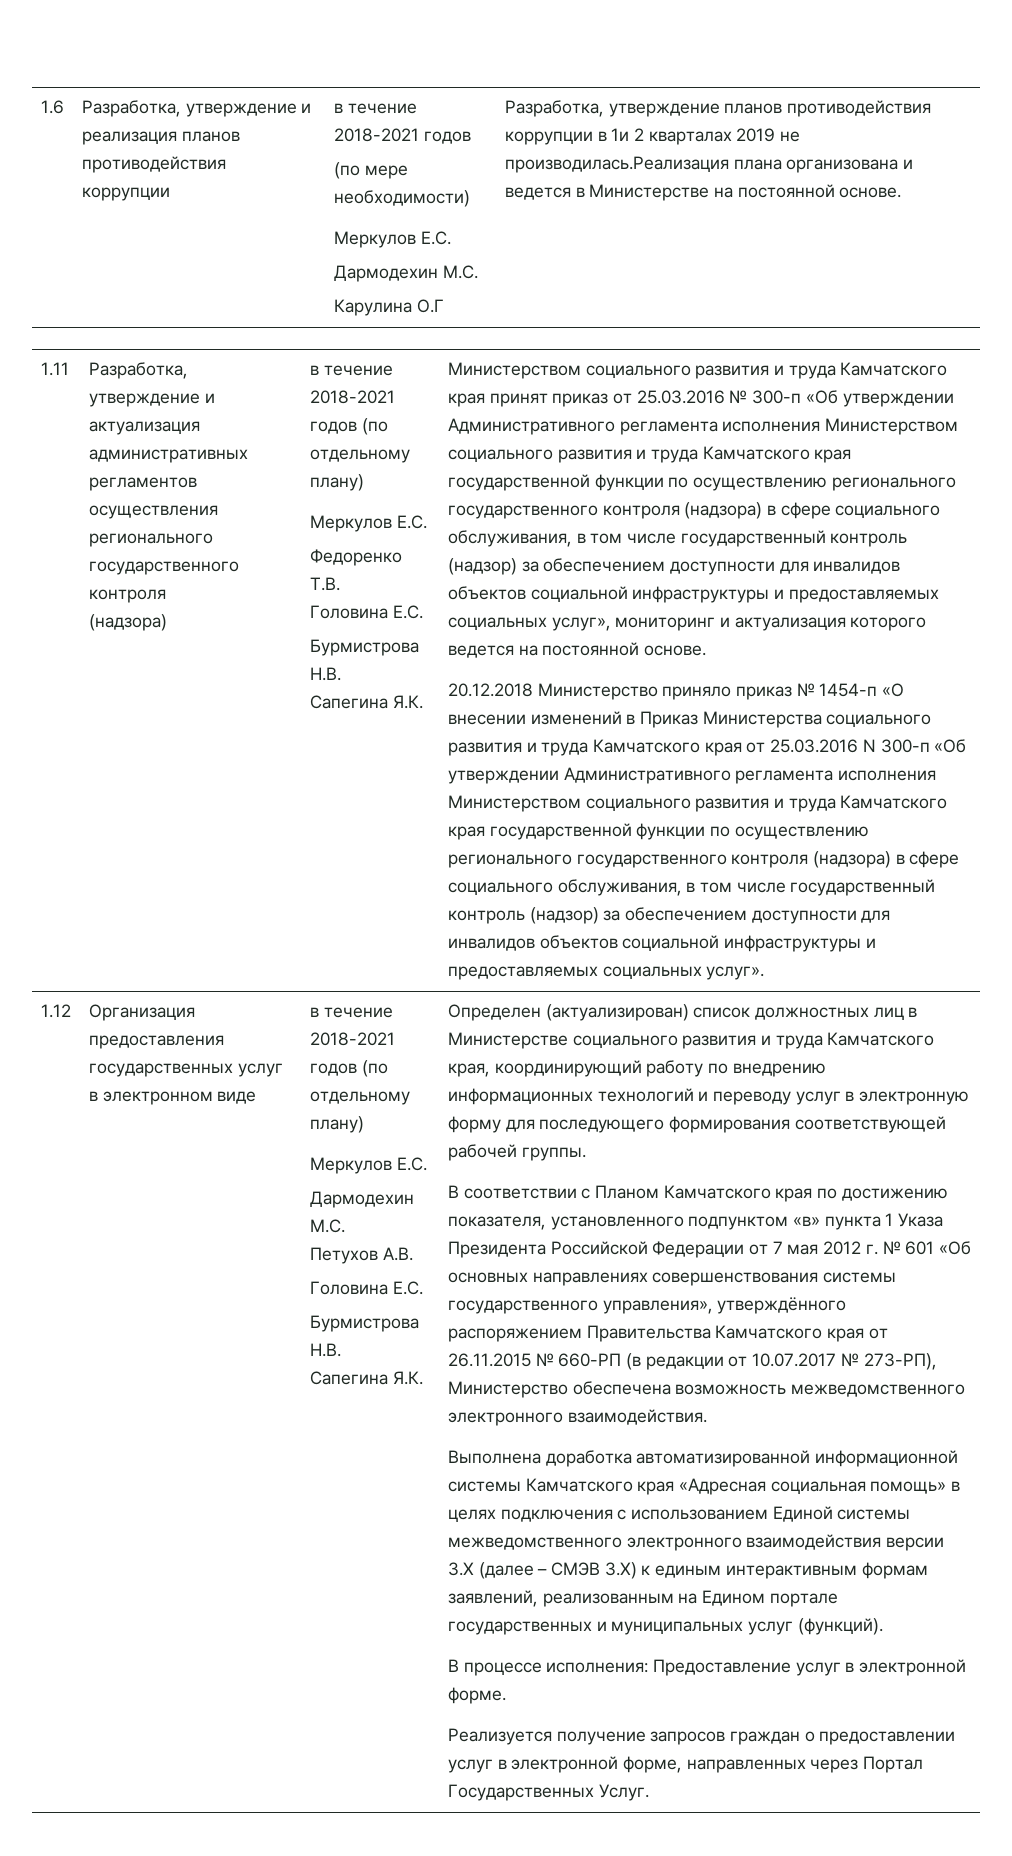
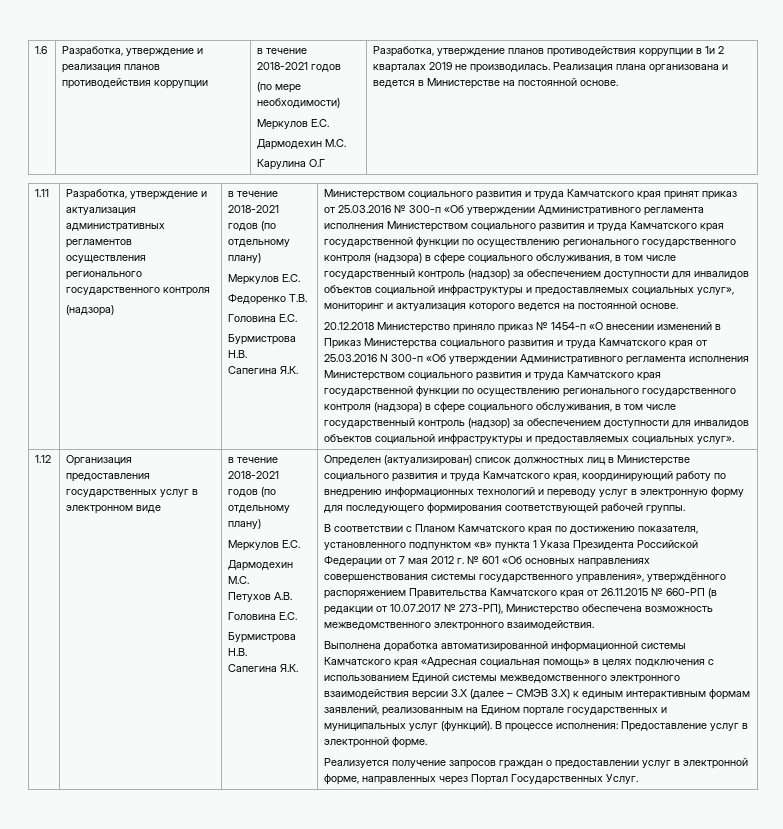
[504,156,729,173] производилась.Реализация -> [470,62,614,73] производилась. Реализация
(883, 1626) // -> (493, 726) none

